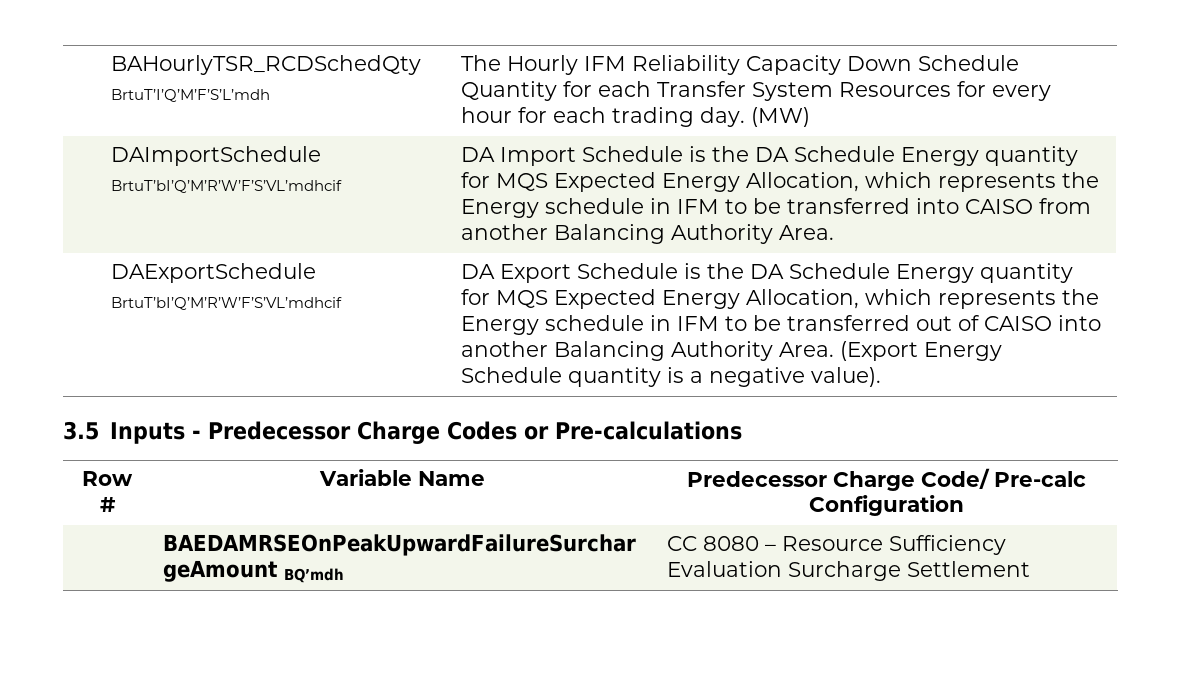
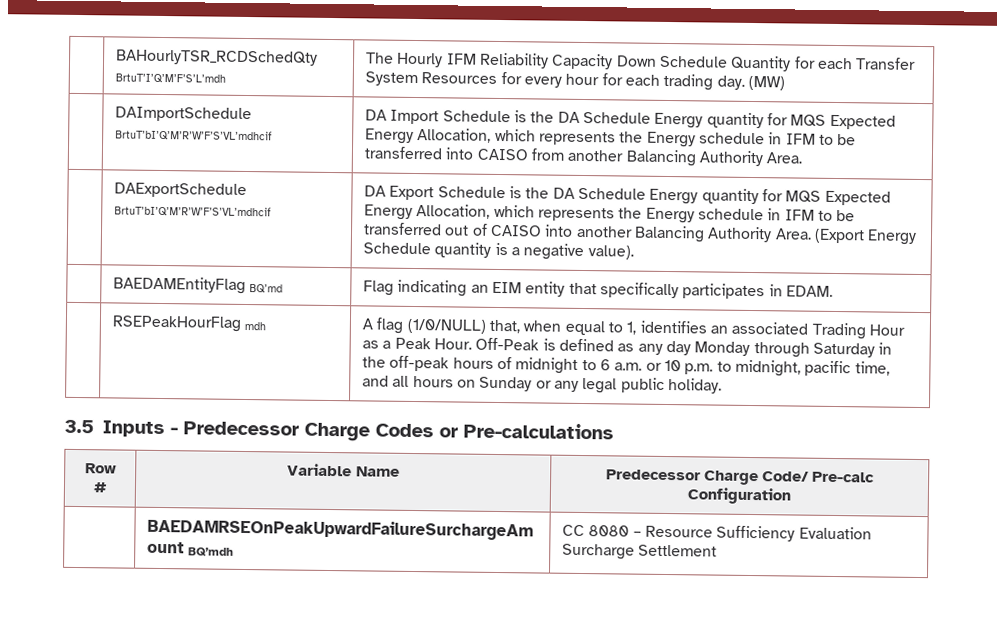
(881, 377) none -> [113,276,284,295] [363,279,833,300] [112,315,267,332] [362,317,905,340] [362,337,893,358] [362,355,890,377] [362,375,722,394] // | BAEDAMEntityFlag BQ’md | Flag indicating an EIM entity that specifically participates in EDAM. // | RSEPeakHourFlag mdh | A flag (1/0/NULL) that, when equal to 1, identifies an associated Trading Hour as a Peak Hour. Off-Peak is defined as any day Monday through Saturday in the off-peak hours of midnight to 6 a.m. or 10 p.m. to midnight, pacific time, and all hours on Sunday or any legal public holiday.

